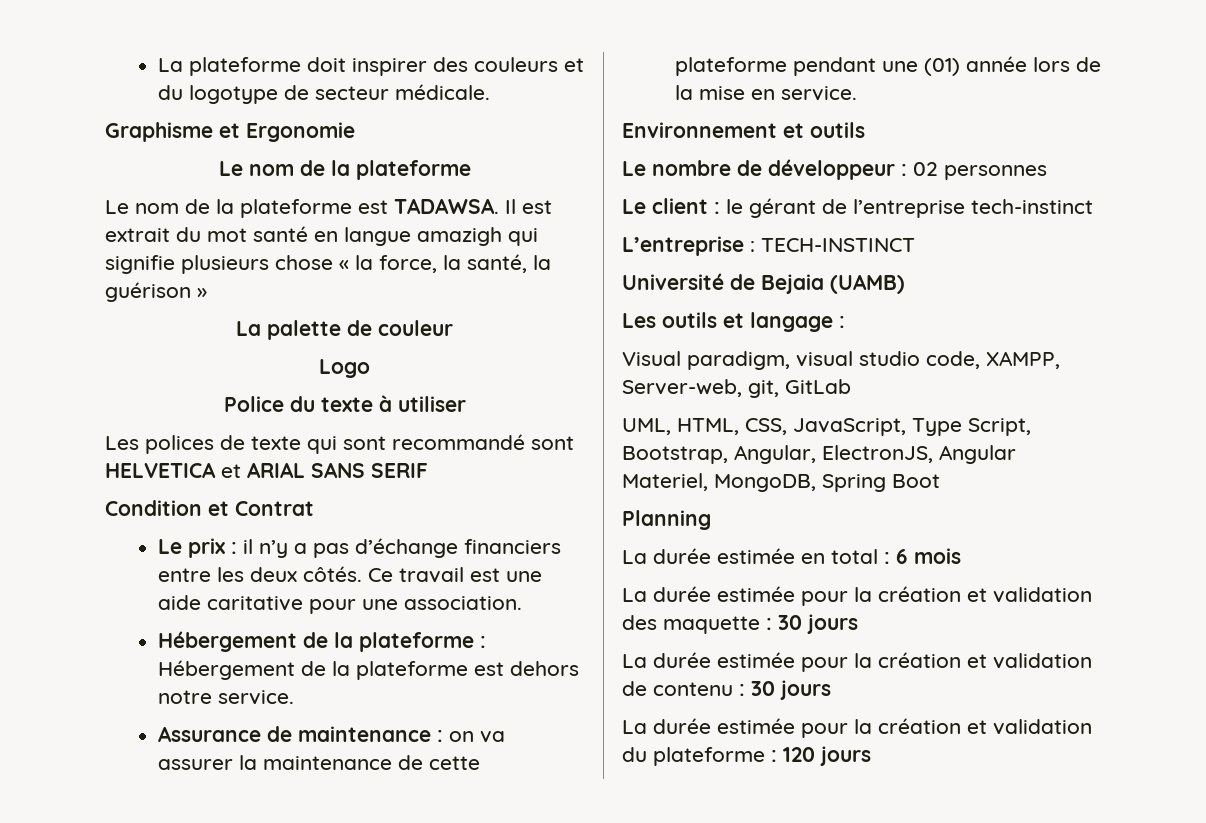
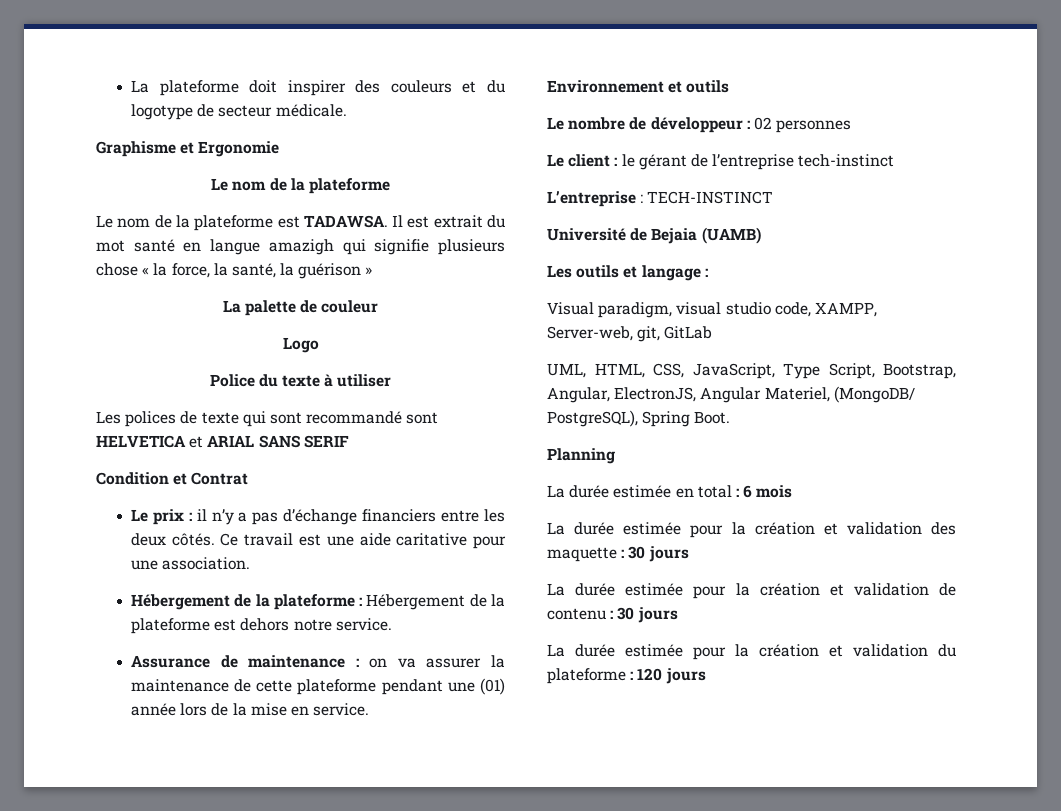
[714,474,940,492] MongoDB, Spring Boot -> [833,386,915,403] [547,410,731,427] (MongoDB/ PostgreSQL), Spring Boot.

